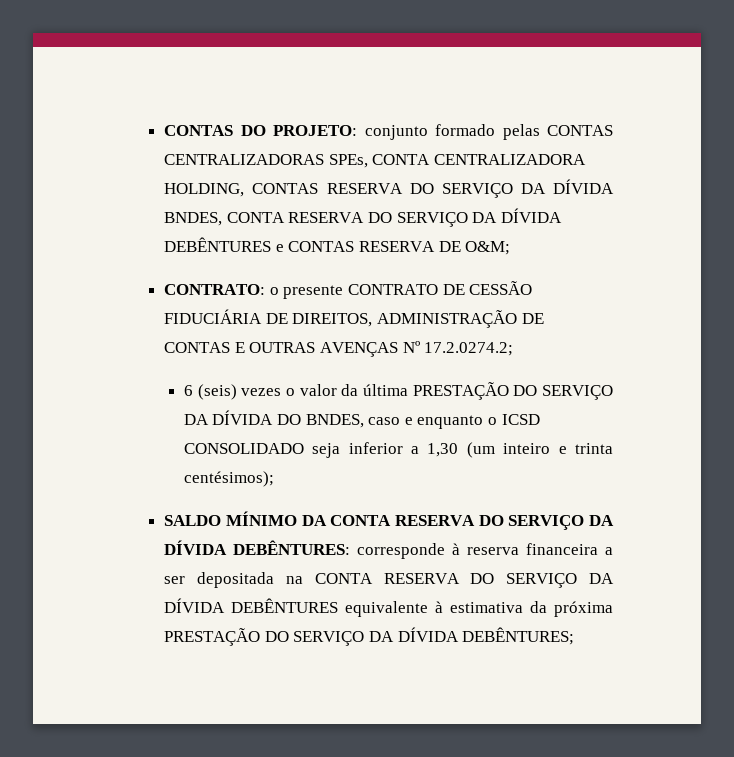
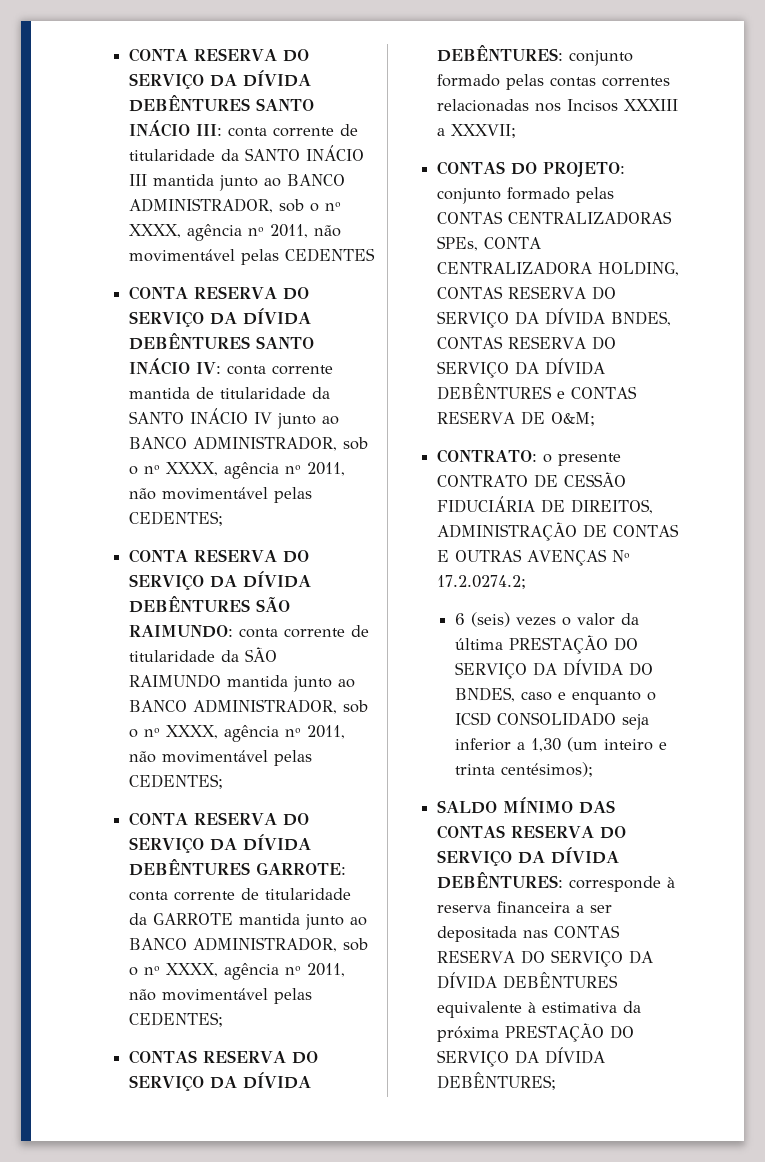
(164, 130) none -> [128,48,309,62] [128,70,311,89] [128,95,314,112] [128,120,358,137] [128,145,364,161] [128,174,345,191] [128,198,341,213] [128,224,341,241] [128,248,375,265] [128,286,309,300] [128,308,311,327] [128,333,314,350] [128,358,333,375] [128,387,330,399] [128,408,339,429] [128,436,368,451] [128,462,345,479] [128,487,312,503] [128,511,223,526] [128,549,309,563] [128,571,311,590] [128,596,290,613] [128,625,369,638] [128,647,277,662] [128,674,355,692] [128,699,368,714] [128,725,345,742] [128,750,312,766] [128,774,223,789] [128,812,309,826] [128,834,311,853] [128,859,346,876] [128,888,351,901] [128,913,367,930] [128,937,368,952] [128,963,345,980] [128,988,312,1004] [128,1012,223,1027] [128,1050,318,1064] [128,1072,311,1091] [436,45,633,66] [436,74,670,90] [436,99,678,112] [436,124,516,138] CONTA RESERVA DO SERVIÇO DA DÍVIDA DEBÊNTURES SANTO INÁCIO III: conta corrente de titularidade da SANTO INÁCIO III mantida junto ao BANCO ADMINISTRADOR, sob o nº XXXX, agência nº 2011, não movimentável pelas CEDENTES // CONTA RESERVA DO SERVIÇO DA DÍVIDA DEBÊNTURES SANTO INÁCIO IV: conta corrente mantida de titularidade da SANTO INÁCIO IV junto ao BANCO ADMINISTRADOR, sob o nº XXXX, agência nº 2011, não movimentável pelas CEDENTES; // CONTA RESERVA DO SERVIÇO DA DÍVIDA DEBÊNTURES SÃO RAIMUNDO: conta corrente de titularidade da SÃO RAIMUNDO mantida junto ao BANCO ADMINISTRADOR, sob o nº XXXX, agência nº 2011, não movimentável pelas CEDENTES; // CONTA RESERVA DO SERVIÇO DA DÍVIDA DEBÊNTURES GARROTE: conta corrente de titularidade da GARROTE mantida junto ao BANCO ADMINISTRADOR, sob o nº XXXX, agência nº 2011, não movimentável pelas CEDENTES; // CONTAS RESERVA DO SERVIÇO DA DÍVIDA DEBÊNTURES: conjunto formado pelas contas correntes relacionadas nos Incisos XXXIII a XXXVII; //
[226,212,285,223] CONTA -> [436,336,503,349] CONTAS
[301,515,392,526] DA CONTA -> [578,800,615,814] [436,825,505,839] DAS CONTAS
[285,573,373,584] na CONTA -> [522,925,620,938] nas CONTAS

